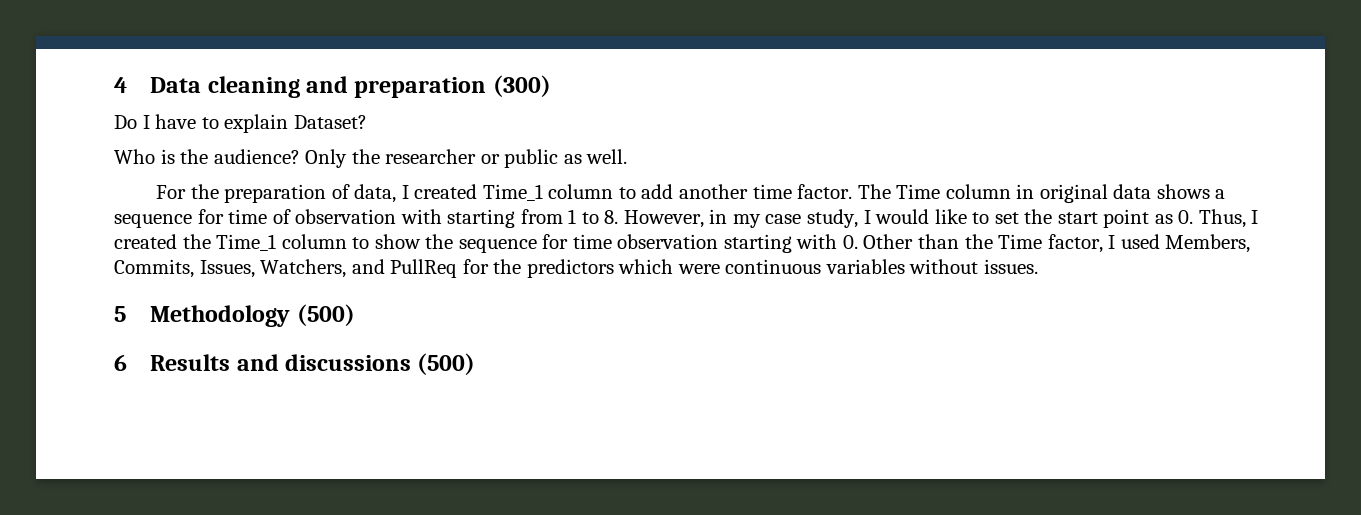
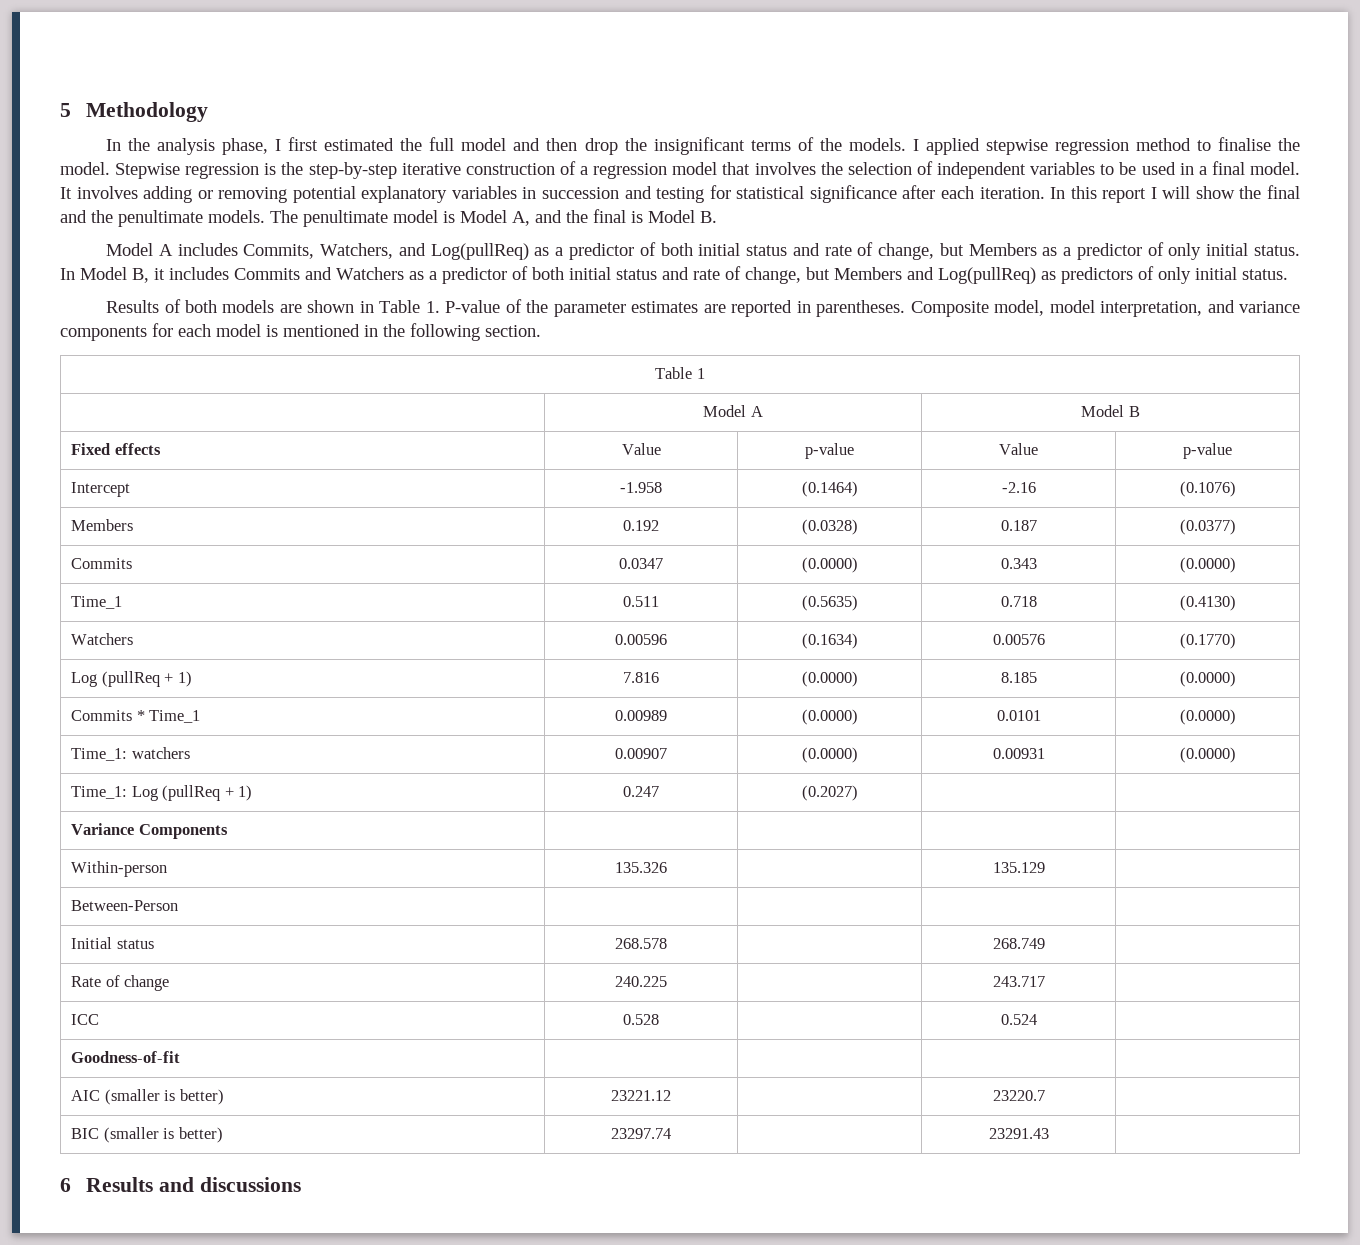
[114,75,551,98] [114,114,367,133] [114,149,628,168] [156,184,1226,203] [114,209,1259,228] [114,234,1251,253] [114,259,1038,278] [114,304,355,327] 4 Data cleaning and preparation (300) // Do I have to explain Dataset? // Who is the audience? Only the researcher or public as well. // For the preparation of data, I created Time_1 column to add another time factor. The Time column in original data shows a sequence for time of observation with starting from 1 to 8. However, in my case study, I would like to set the start point as 0. Thus, I created the Time_1 column to show the sequence for time observation starting with 0. Other than the Time factor, I used Members, Commits, Issues, Watchers, and PullReq for the predictors which were continuous variables without issues. // 5 Methodology (500) -> [60,102,208,122] [106,137,1300,155] [60,161,1300,179] [60,185,1300,203] [60,209,717,227] [106,242,1300,260] [60,266,1288,284] [106,299,1300,317] [60,323,541,341] [655,367,705,379] [703,405,763,417] [1081,405,1140,417] [71,443,161,455] [621,443,661,455] [805,443,854,459] [999,443,1038,455] [1183,443,1232,459] [71,482,131,497] [620,482,662,493] [801,481,858,497] [1001,482,1036,493] [1179,481,1236,497] [71,519,134,531] [623,520,659,531] [801,519,858,535] [1000,520,1037,531] [1179,519,1236,535] [71,558,133,569] [619,558,663,569] [801,557,858,573] [1000,558,1037,569] [1179,557,1236,573] [71,596,123,609] [623,596,659,607] [801,595,858,611] [1000,596,1037,607] [1179,595,1236,611] [71,633,134,645] [615,634,667,645] [801,633,858,649] [992,634,1045,645] [1179,633,1236,649] [71,671,192,687] [623,672,659,683] [801,671,858,687] [1000,672,1037,683] [1179,671,1236,687] [71,710,201,723] [615,710,667,721] [801,709,858,725] [996,710,1041,721] [1179,709,1236,725] [71,747,190,761] [615,748,667,759] [801,747,858,763] [992,748,1045,759] [1179,747,1236,763] [71,785,253,801] [623,786,659,797] [801,785,858,801] [71,823,228,839] [71,861,168,877] [615,862,667,873] [992,862,1045,873] [71,900,179,911] [71,937,154,949] [615,938,667,949] [992,938,1045,949] [71,975,170,991] [615,976,667,987] [992,976,1045,987] [71,1014,100,1025] [623,1014,659,1025] [1000,1014,1037,1025] [71,1051,181,1063] [71,1089,224,1105] [611,1090,671,1101] [992,1090,1045,1101] [71,1127,223,1143] [611,1128,671,1139] [988,1128,1049,1139] 5 Methodology // In the analysis phase, I first estimated the full model and then drop the insignificant terms of the models. I applied stepwise regression method to finalise the model. Stepwise regression is the step-by-step iterative construction of a regression model that involves the selection of independent variables to be used in a final model. It involves adding or removing potential explanatory variables in succession and testing for statistical significance after each iteration. In this report I will show the final and the penultimate models. The penultimate model is Model A, and the final is Model B. // Model A includes Commits, Watchers, and Log(pullReq) as a predictor of both initial status and rate of change, but Members as a predictor of only initial status. In Model B, it includes Commits and Watchers as a predictor of both initial status and rate of change, but Members and Log(pullReq) as predictors of only initial status. // Results of both models are shown in Table 1. P-value of the parameter estimates are reported in parentheses. Composite model, model interpretation, and variance components for each model is mentioned in the following section. // Table 1 // | Model A | Model B // Fixed effects | Value | p-value | Value | p-value // Intercept | -1.958 | (0.1464) | -2.16 | (0.1076) // Members | 0.192 | (0.0328) | 0.187 | (0.0377) // Commits | 0.0347 | (0.0000) | 0.343 | (0.0000) // Time_1 | 0.511 | (0.5635) | 0.718 | (0.4130) // Watchers | 0.00596 | (0.1634) | 0.00576 | (0.1770) // Log (pullReq + 1) | 7.816 | (0.0000) | 8.185 | (0.0000) // Commits * Time_1 | 0.00989 | (0.0000) | 0.0101 | (0.0000) // Time_1: watchers | 0.00907 | (0.0000) | 0.00931 | (0.0000) // Time_1: Log (pullReq + 1) | 0.247 | (0.2027) | | // Variance Components | | | | // Within-person | 135.326 | | 135.129 | // Between-Person | | | | // Initial status | 268.578 | | 268.749 | // Rate of change | 240.225 | | 243.717 | // ICC | 0.528 | | 0.524 | // Goodness-of-fit | | | | // AIC (smaller is better) | 23221.12 | | 23220.7 | // BIC (smaller is better) | 23297.74 | | 23291.43 |
[417,353,476,375] (500) -> (301, 1184) none

